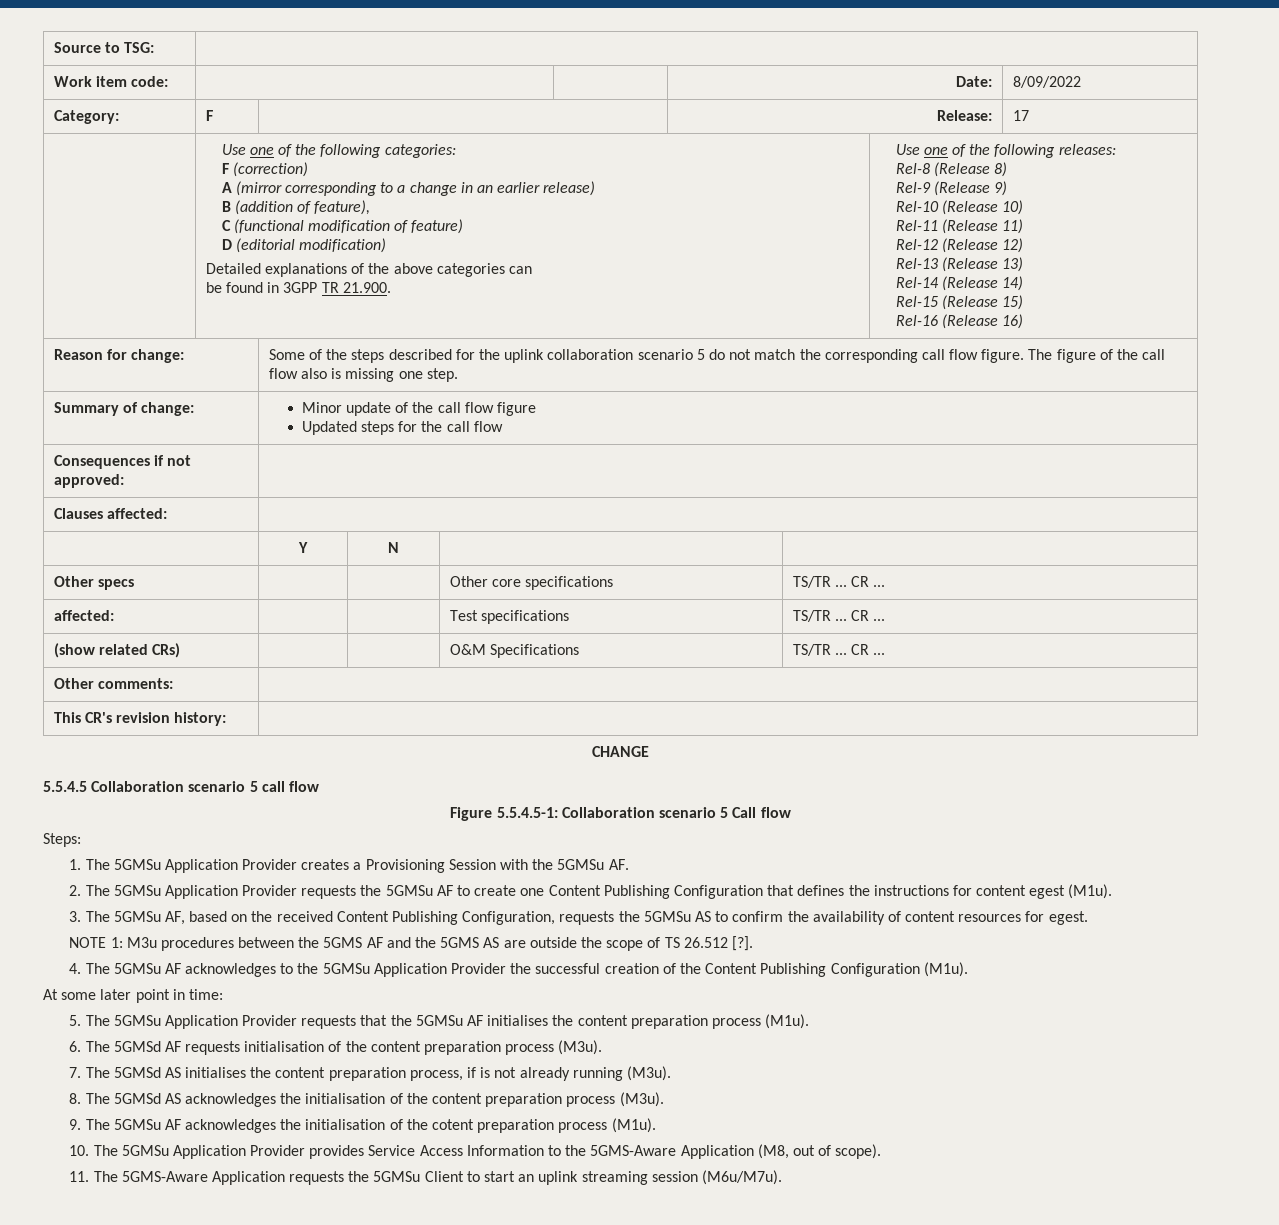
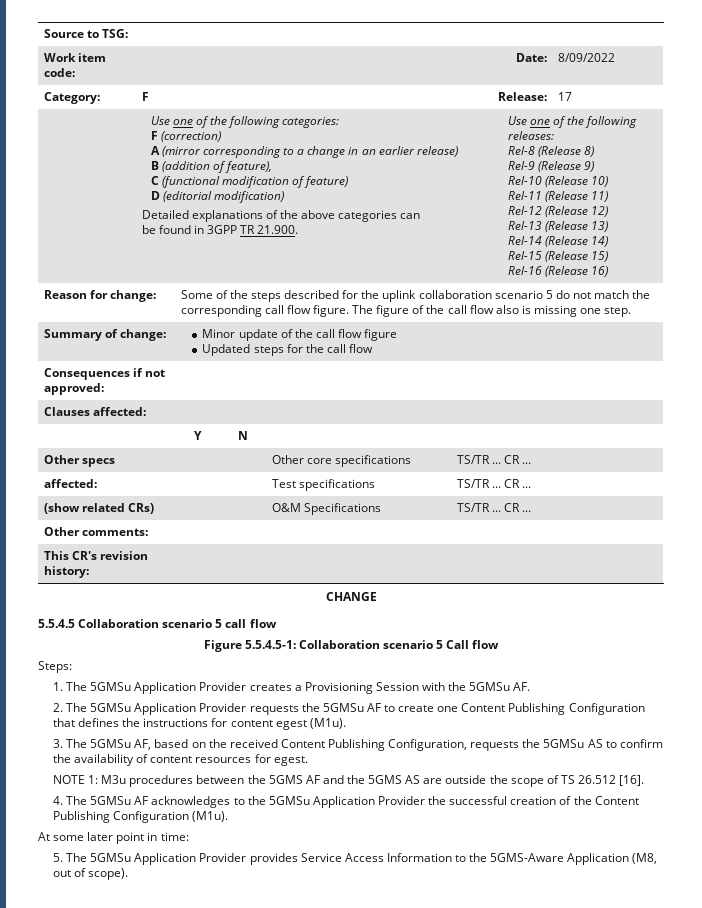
[731,936,753,951] [?]. -> [619,775,645,786] [16].
[301,1014,810,1029] [69,1040,603,1055] [69,1066,671,1081] [69,1092,664,1107] [69,1118,656,1133] [69,1145,306,1159] requests that the 5GMSu AF initialises the content preparation process (M1u). // 6. The 5GMSd AF requests initialisation of the content preparation process (M3u). // 7. The 5GMSd AS initialises the content preparation process, if is not already running (M3u). // 8. The 5GMSd AS acknowledges the initialisation of the content preparation process (M3u). // 9. The 5GMSu AF acknowledges the initialisation of the cotent preparation process (M1u). // 10. The 5GMSu Application Provider -> (247, 857) none
[69,1170,782,1185] // 11. The 5GMS-Aware Application requests the 5GMSu Client to start an uplink streaming session (M6u/M7u). -> (129, 874) none

